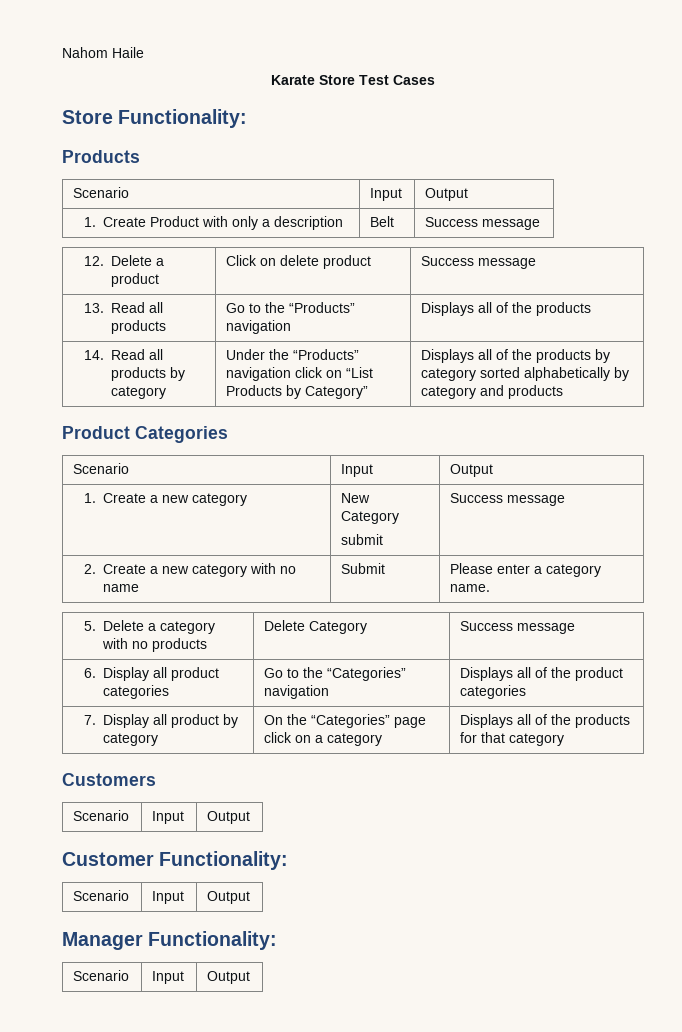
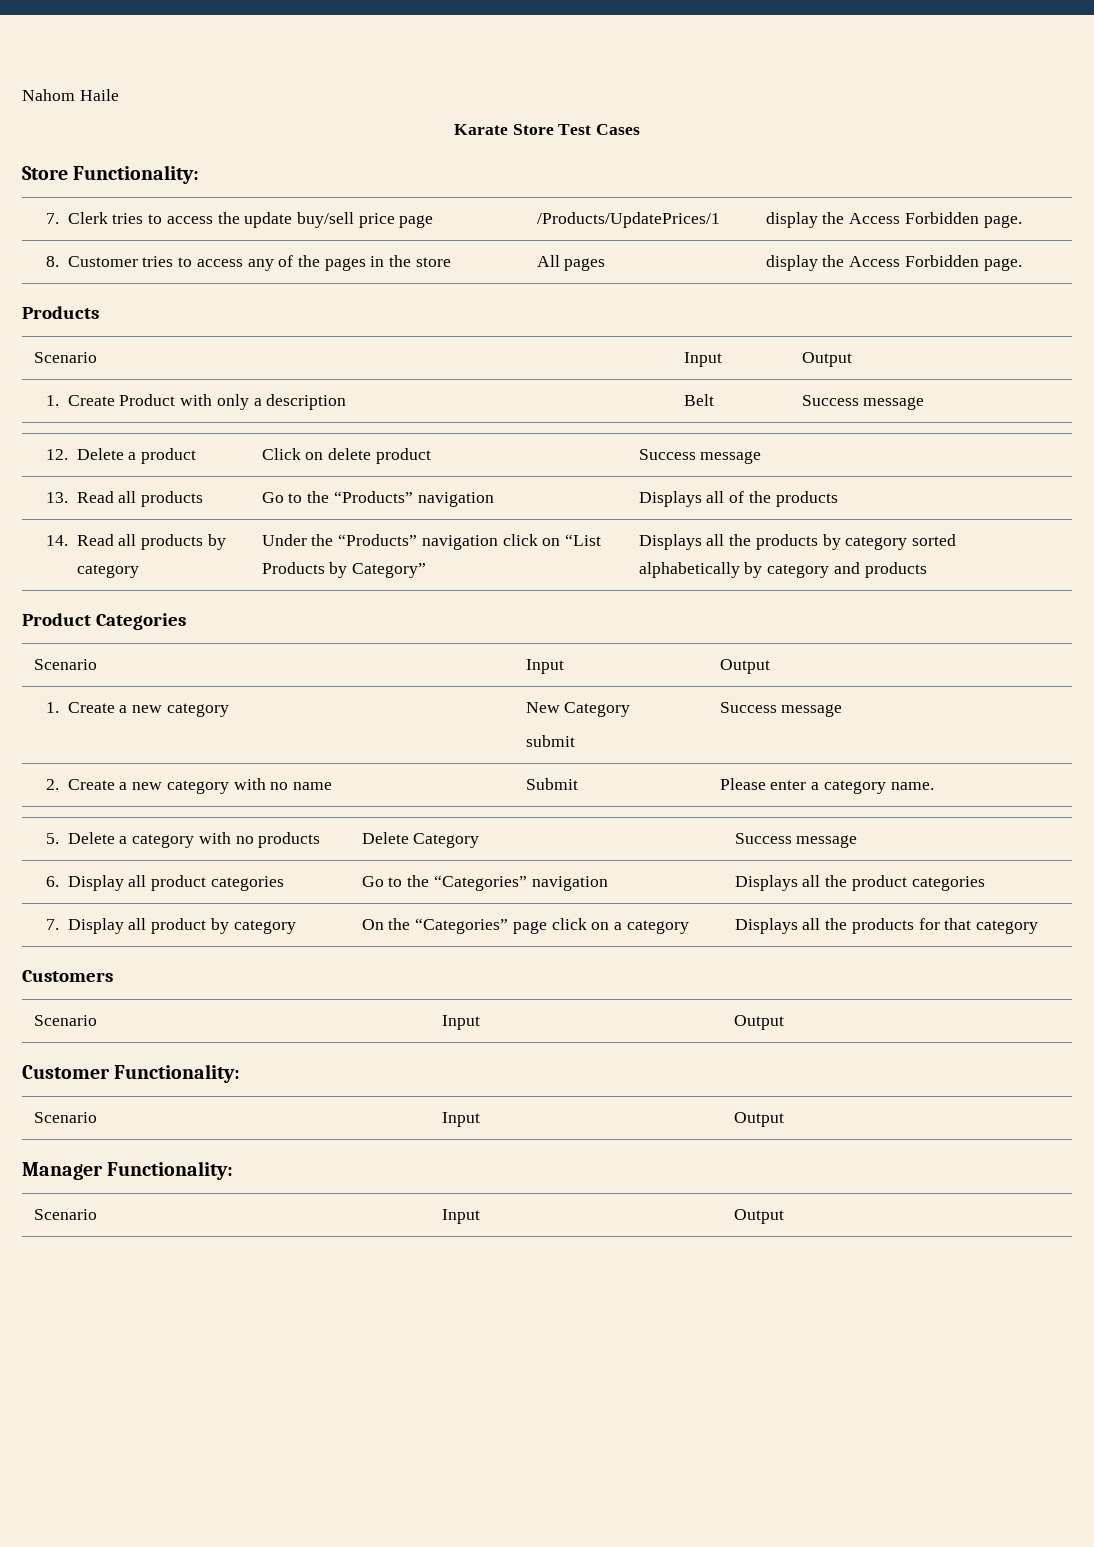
(248, 118) none -> [45,212,434,228] [536,212,720,228] [765,212,1022,228] [45,255,451,271] [536,255,606,271] [765,255,1022,271] // 7. Clerk tries to access the update buy/sell price page | /Products/UpdatePrices/1 | display the Access Forbidden page. // 8. Customer tries to access any of the pages in the store | All pages | display the Access Forbidden page.
[496,349,509,360] of -> (725, 540) none
[535,667,548,678] of -> (821, 881) none
[535,714,548,725] of -> (821, 924) none

